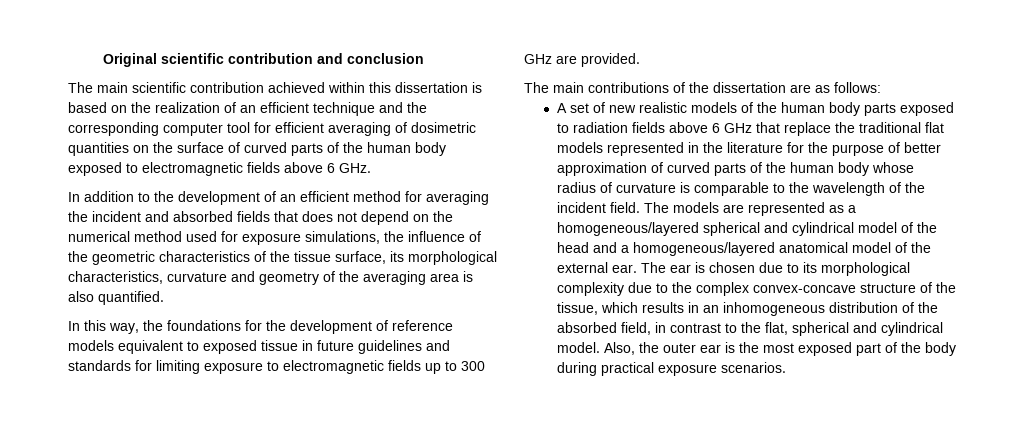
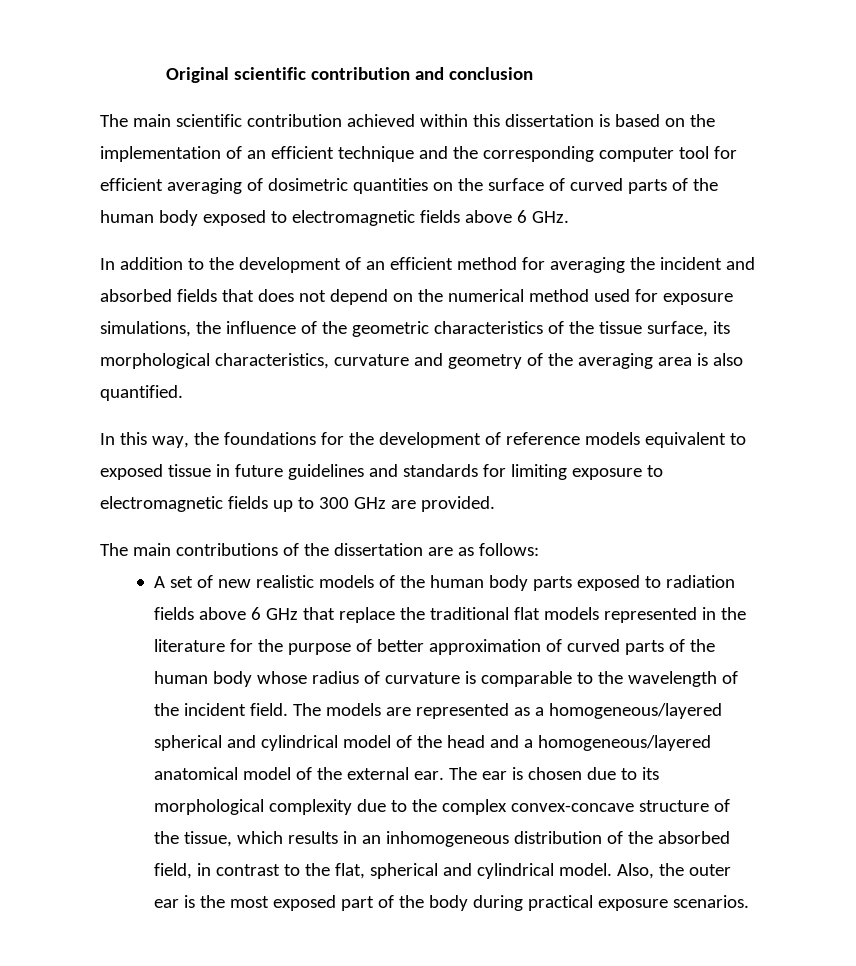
[155,102,220,113] realization -> [100,146,221,162] implementation

